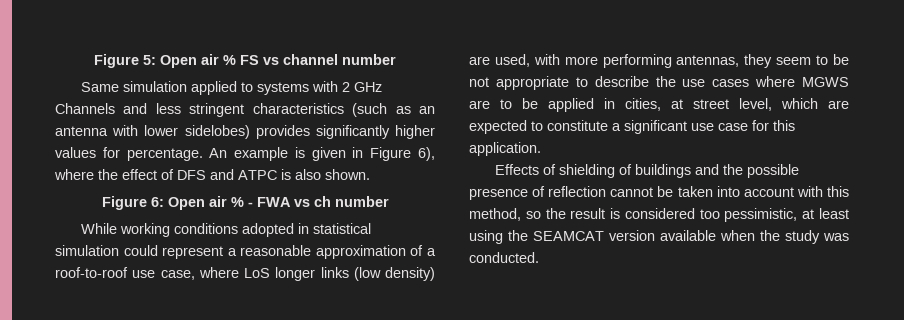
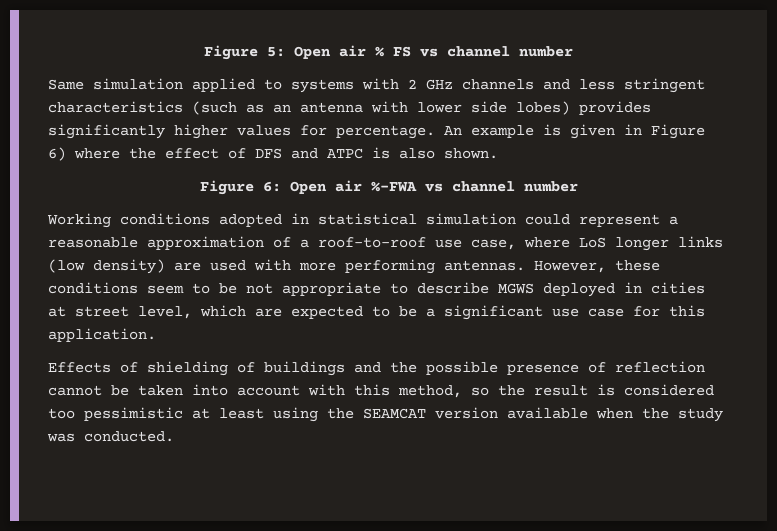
[55,103,115,114] Channels -> [462,79,534,90] channels
[184,125,250,139] sidelobes) -> [471,101,570,115] side lobes)
[417,147,435,161] 6), -> [48,147,66,161] 6)
[230,196,389,207] [81,223,171,237] % - FWA vs ch number // While working -> [370,181,578,192] [47,213,111,228] %-FWA vs channel number // Working
[494,54,530,67] used, -> [210,260,246,271] used
[676,54,773,68] antennas, they -> [444,260,660,273] [48,282,138,294] antennas. However, these conditions
[655,76,849,87] [469,98,661,112] the use cases where MGWS are to be applied in cities, -> [498,282,705,297] MGWS deployed in cities
[547,120,608,131] constitute -> [399,306,417,317] be
[724,208,798,222] pessimistic, -> [84,407,183,421] pessimistic

